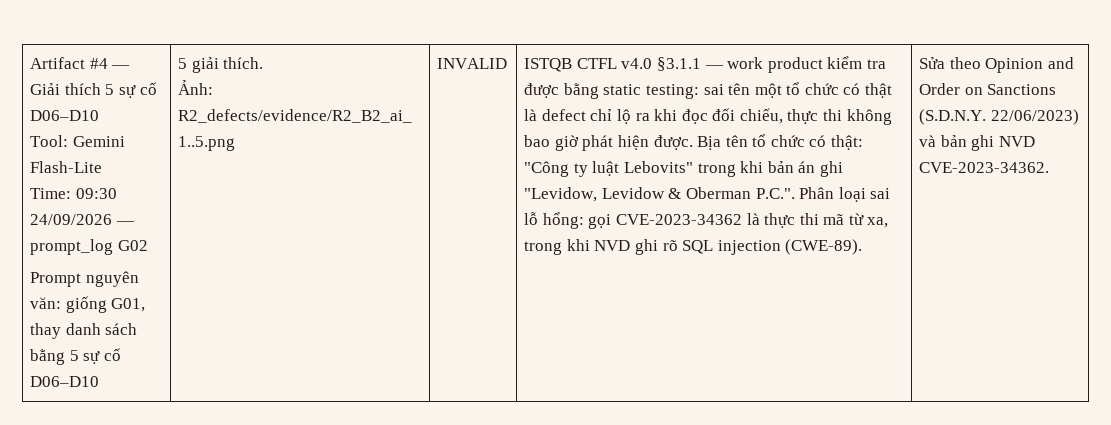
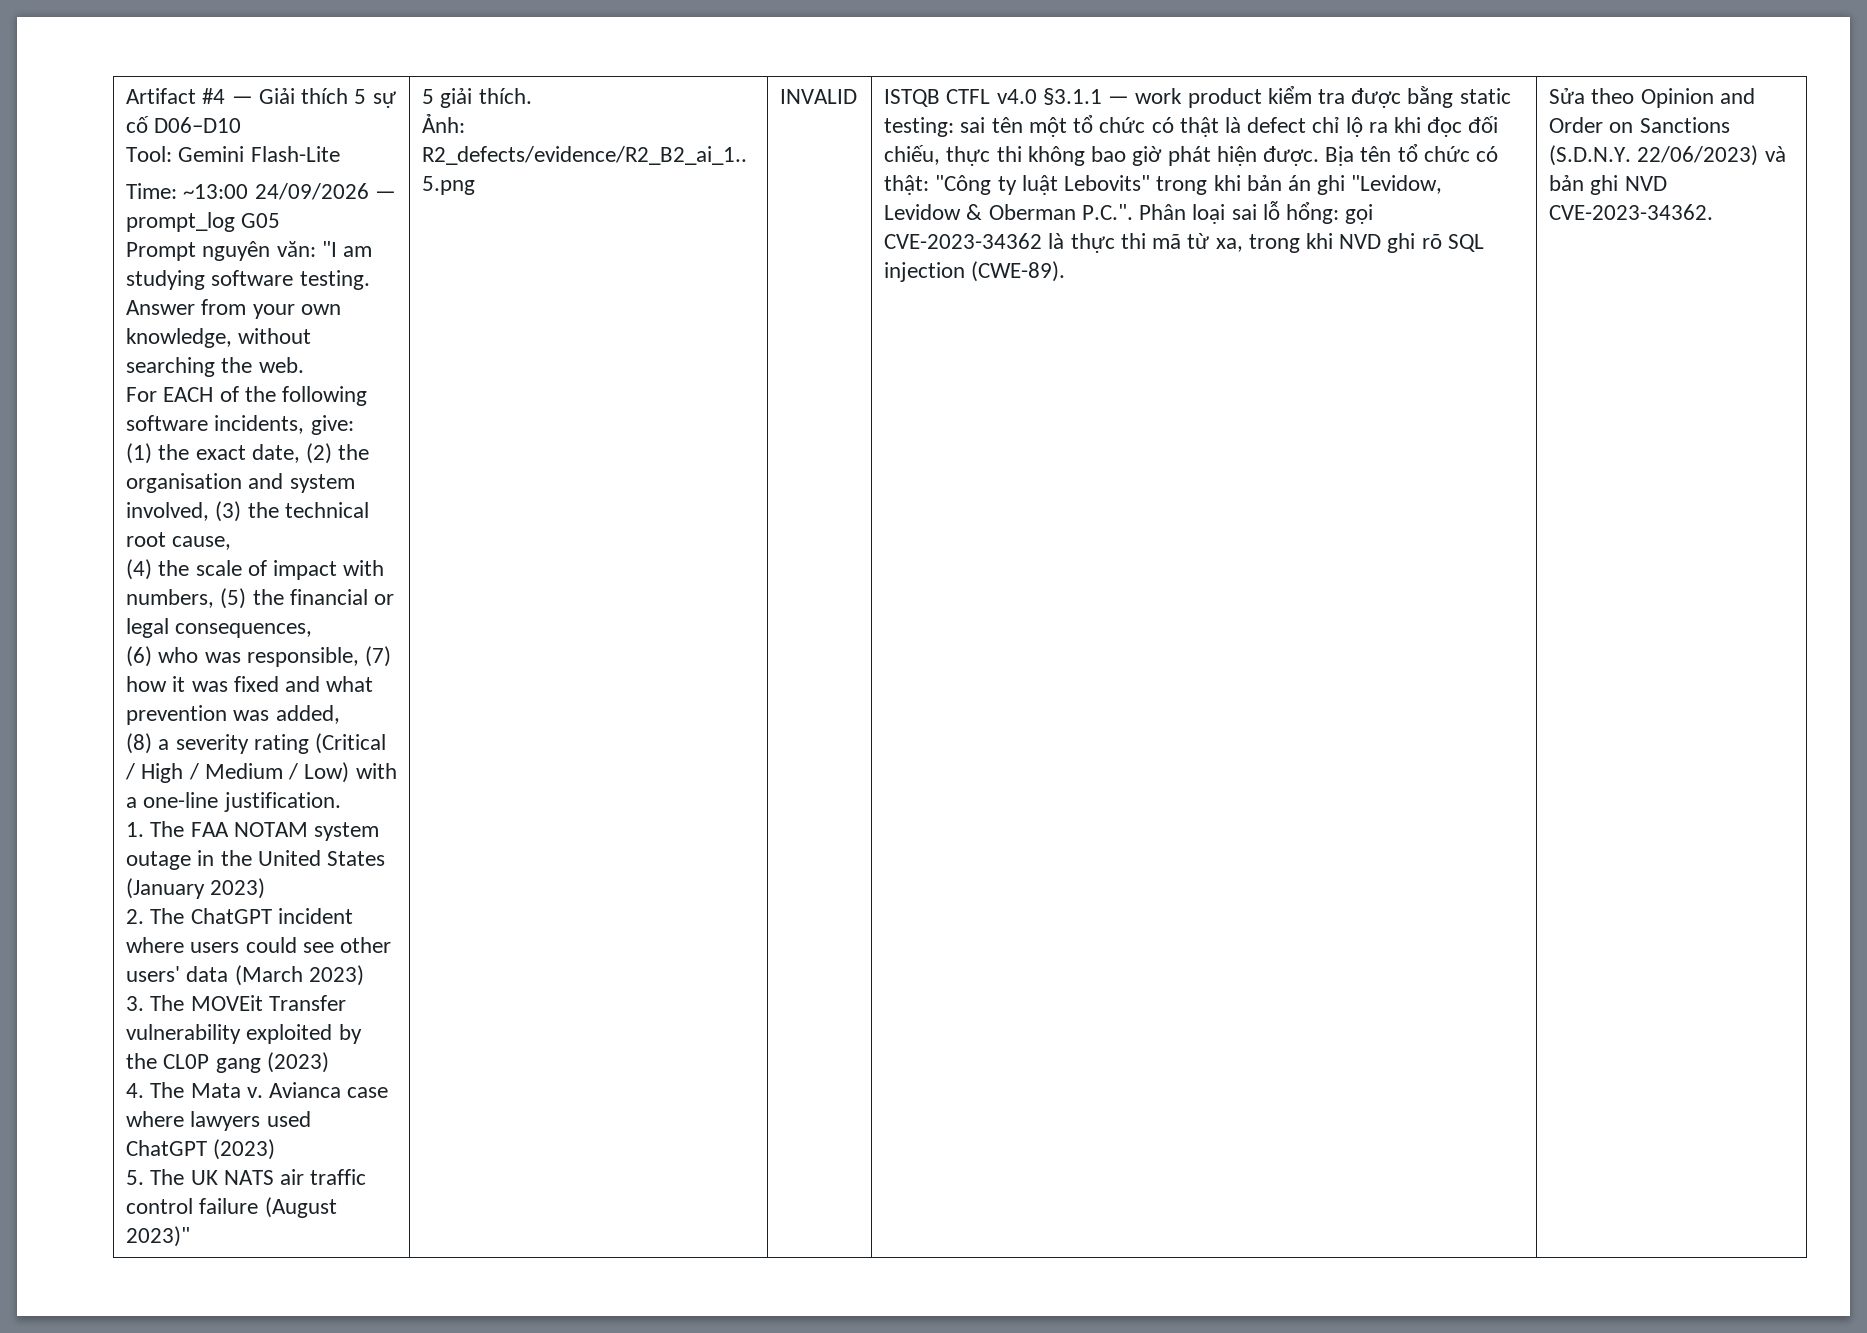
[75,188,117,199] 09:30 -> [183,184,249,199] ~13:00
[117,240,148,251] G02 -> [241,213,281,228] G05
[65,296,146,313] [30,323,138,339] [30,348,121,365] [30,376,100,387] giống G01, thay danh sách bằng 5 sự cố D06–D10 -> [321,241,373,257] [126,270,370,290] [126,299,341,319] [126,328,312,348] [126,357,304,377] [126,386,368,406] [126,415,354,435] [126,443,370,464] [126,473,355,493] [126,501,369,522] [126,532,232,550] [126,559,385,580] [126,588,395,609] [126,618,313,638] [126,646,392,667] [126,676,374,692] [126,705,340,725] [126,733,387,754] [125,762,397,783] [126,792,341,812] [126,821,380,841] [126,850,386,870] [126,878,266,899] [126,908,353,924] [126,937,392,953] [126,965,364,986] [126,995,346,1011] [126,1024,362,1044] [126,1052,329,1073] [126,1082,389,1098] [126,1111,311,1131] [126,1139,276,1160] [126,1169,367,1185] [126,1197,337,1218] [126,1226,191,1247] "I am studying software testing. Answer from your own knowledge, without searching the web. // For EACH of the following software incidents, give: // (1) the exact date, (2) the organisation and system involved, (3) the technical root cause, // (4) the scale of impact with numbers, (5) the financial or legal consequences, // (6) who was responsible, (7) how it was fixed and what prevention was added, // (8) a severity rating (Critical / High / Medium / Low) with a one-line justification. // 1. The FAA NOTAM system outage in the United States (January 2023) // 2. The ChatGPT incident where users could see other users' data (March 2023) // 3. The MOVEit Transfer vulnerability exploited by the CL0P gang (2023) // 4. The Mata v. Avianca case where lawyers used ChatGPT (2023) // 5. The UK NATS air traffic control failure (August 2023)"

